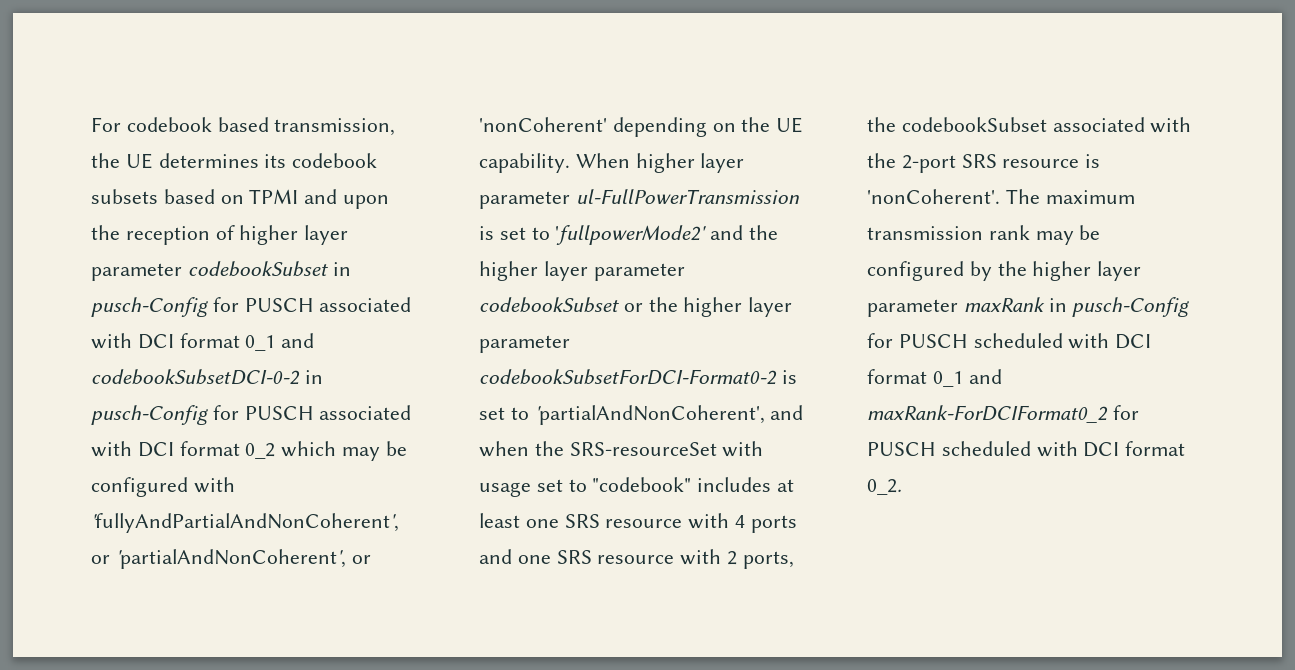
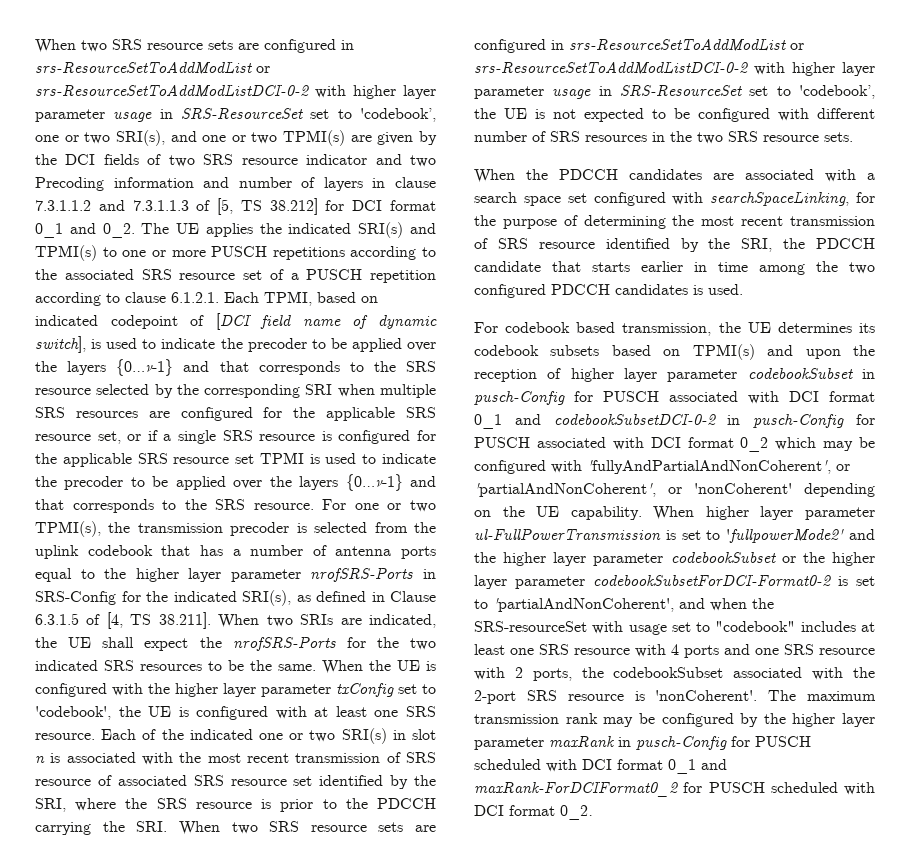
(91, 124) none -> [35,39,354,53] [35,61,270,74] [35,84,436,99] [35,108,436,122] [35,130,437,146] [35,154,437,167] [35,177,436,191] [35,198,436,215] [35,222,436,238] [35,245,436,261] [35,269,436,283] [35,291,378,306] [35,313,437,330] [35,336,437,353] [35,359,436,376] [35,384,436,398] [35,407,436,421] [35,430,436,444] [35,452,436,467] [35,474,437,491] [35,499,436,513] [35,521,437,537] [35,545,436,559] [35,567,436,582] [35,590,436,606] [35,612,437,629] [35,636,436,651] [35,660,436,674] [35,683,436,697] [35,706,436,720] [35,728,436,744] [35,752,436,765] [35,775,436,789] [35,798,437,812] [35,821,436,835] [474,38,804,53] [474,61,875,76] [474,85,875,99] [474,108,875,122] [474,131,853,144] [474,169,875,183] [474,192,875,206] [474,215,875,229] [474,238,875,252] [474,261,875,275] [474,284,743,298] When two SRS resource sets are configured in srs-ResourceSetToAddModList or srs-ResourceSetToAddModListDCI-0-2 with higher layer parameter usage in SRS-ResourceSet set to 'codebook’, one or two SRI(s), and one or two TPMI(s) are given by the DCI fields of two SRS resource indicator and two Precoding information and number of layers in clause 7.3.1.1.2 and 7.3.1.1.3 of [5, TS 38.212] for DCI format 0_1 and 0_2. The UE applies the indicated SRI(s) and TPMI(s) to one or more PUSCH repetitions according to the associated SRS resource set of a PUSCH repetition according to clause 6.1.2.1. Each TPMI, based on indicated codepoint of [DCI field name of dynamic switch], is used to indicate the precoder to be applied over the layers {0…ν-1} and that corresponds to the SRS resource selected by the corresponding SRI when multiple SRS resources are configured for the applicable SRS resource set, or if a single SRS resource is configured for the applicable SRS resource set TPMI is used to indicate the precoder to be applied over the layers {0…ν-1} and that corresponds to the SRS resource. For one or two TPMI(s), the transmission precoder is selected from the uplink codebook that has a number of antenna ports equal to the higher layer parameter nrofSRS-Ports in SRS-Config for the indicated SRI(s), as defined in Clause 6.3.1.5 of [4, TS 38.211]. When two SRIs are indicated, the UE shall expect the nrofSRS-Ports for the two indicated SRS resources to be the same. When the UE is configured with the higher layer parameter txConfig set to 'codebook', the UE is configured with at least one SRS resource. Each of the indicated one or two SRI(s) in slot n is associated with the most recent transmission of SRS resource of associated SRS resource set identified by the SRI, where the SRS resource is prior to the PDCCH carrying the SRI. When two SRS resource sets are configured in srs-ResourceSetToAddModList or srs-ResourceSetToAddModListDCI-0-2 with higher layer parameter usage in SRS-ResourceSet set to 'codebook’, the UE is not expected to be configured with different number of SRS resources in the two SRS resource sets. // When the PDCCH candidates are associated with a search space set configured with searchSpaceLinking, for the purpose of determining the most recent transmission of SRS resource identified by the SRI, the PDCCH candidate that starts earlier in time among the two configured PDCCH candidates is used. //
[249,189,299,204] TPMI -> [692,344,755,360] TPMI(s)

